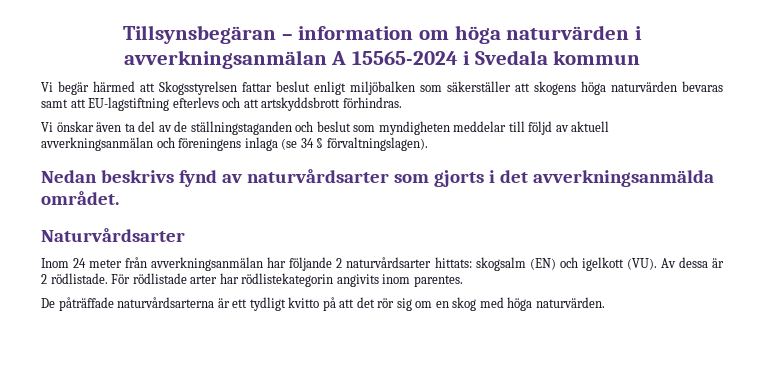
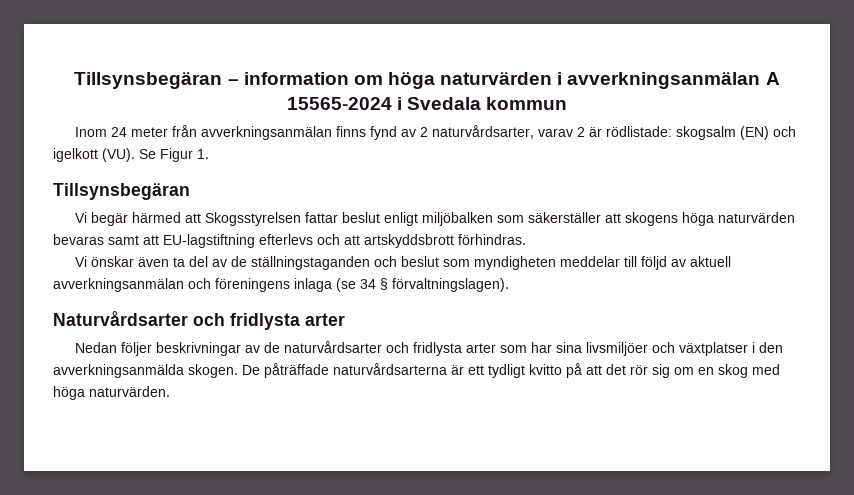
(641, 57) none -> [74,125,796,140] [53,148,209,162] [53,183,190,200] // Inom 24 meter från avverkningsanmälan finns fynd av 2 naturvårdsarter, varav 2 är rödlistade: skogsalm (EN) och igelkott (VU). Se Figur 1. // Tillsynsbegäran
[41,169,714,187] [41,191,119,205] [41,228,185,242] [41,257,724,271] [41,273,463,287] Nedan beskrivs fynd av naturvårdsarter som gjorts i det avverkningsanmälda området. // Naturvårdsarter // Inom 24 meter från avverkningsanmälan har följande 2 naturvårdsarter hittats: skogsalm (EN) och igelkott (VU). Av dessa är 2 rödlistade. För rödlistade arter har rödlistekategorin angivits inom parentes. // -> [53,311,345,330] [74,341,783,356] [53,364,238,378] Naturvårdsarter och fridlysta arter // Nedan följer beskrivningar av de naturvårdsarter och fridlysta arter som har sina livsmiljöer och växtplatser i den avverkningsanmälda skogen.

